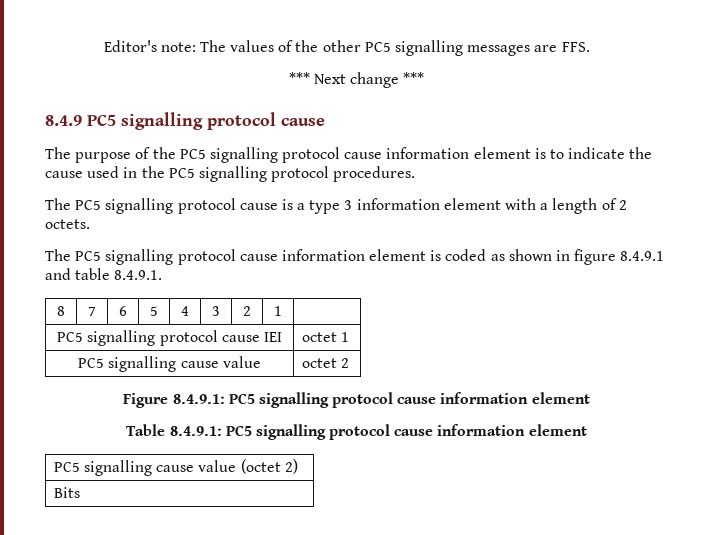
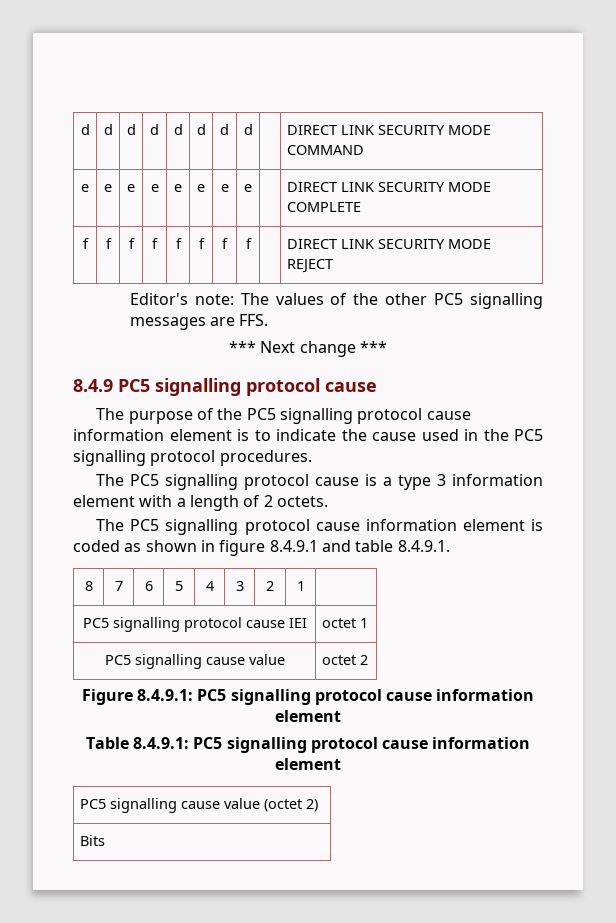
(103, 46) none -> [80,124,90,135] [103,124,113,135] [126,124,136,135] [150,124,159,135] [173,124,183,135] [196,124,206,135] [220,124,229,135] [243,124,253,135] [286,125,491,135] [286,145,364,155] [81,184,89,192] [104,184,112,192] [127,184,135,192] [150,184,159,192] [174,184,182,192] [197,184,205,192] [220,184,229,192] [244,184,252,192] [286,182,491,192] [286,202,361,212] [82,238,89,249] [105,238,112,249] [128,238,135,249] [152,238,158,249] [175,238,182,249] [198,238,205,249] [222,238,228,249] [245,238,252,249] [286,239,491,249] [286,259,333,273] d | d | d | d | d | d | d | d | | DIRECT LINK SECURITY MODE COMMAND // e | e | e | e | e | e | e | e | | DIRECT LINK SECURITY MODE COMPLETE // f | f | f | f | f | f | f | f | | DIRECT LINK SECURITY MODE REJECT //

